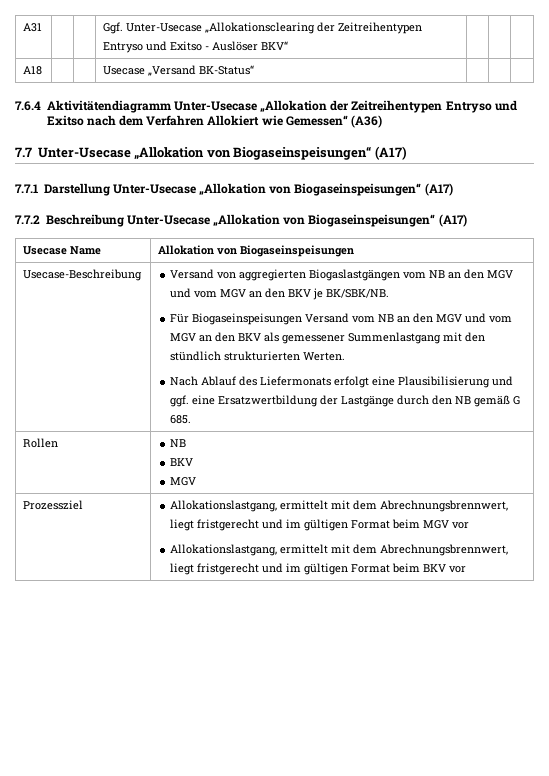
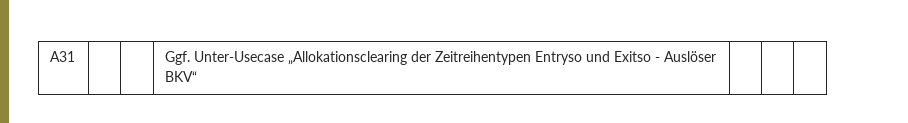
[23,66,43,75] [103,65,255,76] [15,100,517,113] [46,115,383,128] [15,146,407,160] [15,183,453,196] [15,214,467,227] [23,246,102,255] [158,245,355,257] [23,269,143,281] [170,269,514,281] [170,288,390,300] [170,313,513,325] [170,332,486,344] [170,351,346,361] [170,376,514,388] [170,395,521,407] [170,415,192,424] [23,438,59,448] [170,439,187,447] [170,458,194,466] [170,477,197,486] [23,500,84,510] [170,500,509,512] [170,519,470,531] [170,544,509,556] [170,563,467,575] // A18 | | | Usecase „Versand BK-Status“ | | | // 7.6.4 Aktivitätendiagramm Unter-Usecase „Allokation der Zeitreihentypen Entryso und Exitso nach dem Verfahren Allokiert wie Gemessen“ (A36) // 7.7 Unter-Usecase „Allokation von Biogaseinspeisungen“ (A17) // 7.7.1 Darstellung Unter-Usecase „Allokation von Biogaseinspeisungen“ (A17) // 7.7.2 Beschreibung Unter-Usecase „Allokation von Biogaseinspeisungen“ (A17) // Usecase Name | Allokation von Biogaseinspeisungen // Usecase-Beschreibung | Versand von aggregierten Biogaslastgängen vom NB an den MGV und vom MGV an den BKV je BK/SBK/NB. // Für Biogaseinspeisungen Versand vom NB an den MGV und vom MGV an den BKV als gemessener Summenlastgang mit den stündlich strukturierten Werten. // Nach Ablauf des Liefermonats erfolgt eine Plausibilisierung und ggf. eine Ersatzwertbildung der Lastgänge durch den NB gemäß G 685. // Rollen | NB // BKV // MGV // Prozessziel | Allokationslastgang, ermittelt mit dem Abrechnungsbrennwert, liegt fristgerecht und im gültigen Format beim MGV vor // Allokationslastgang, ermittelt mit dem Abrechnungsbrennwert, liegt fristgerecht und im gültigen Format beim BKV vor -> (198, 76) none

